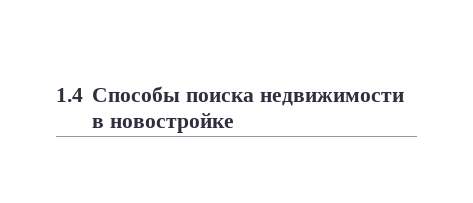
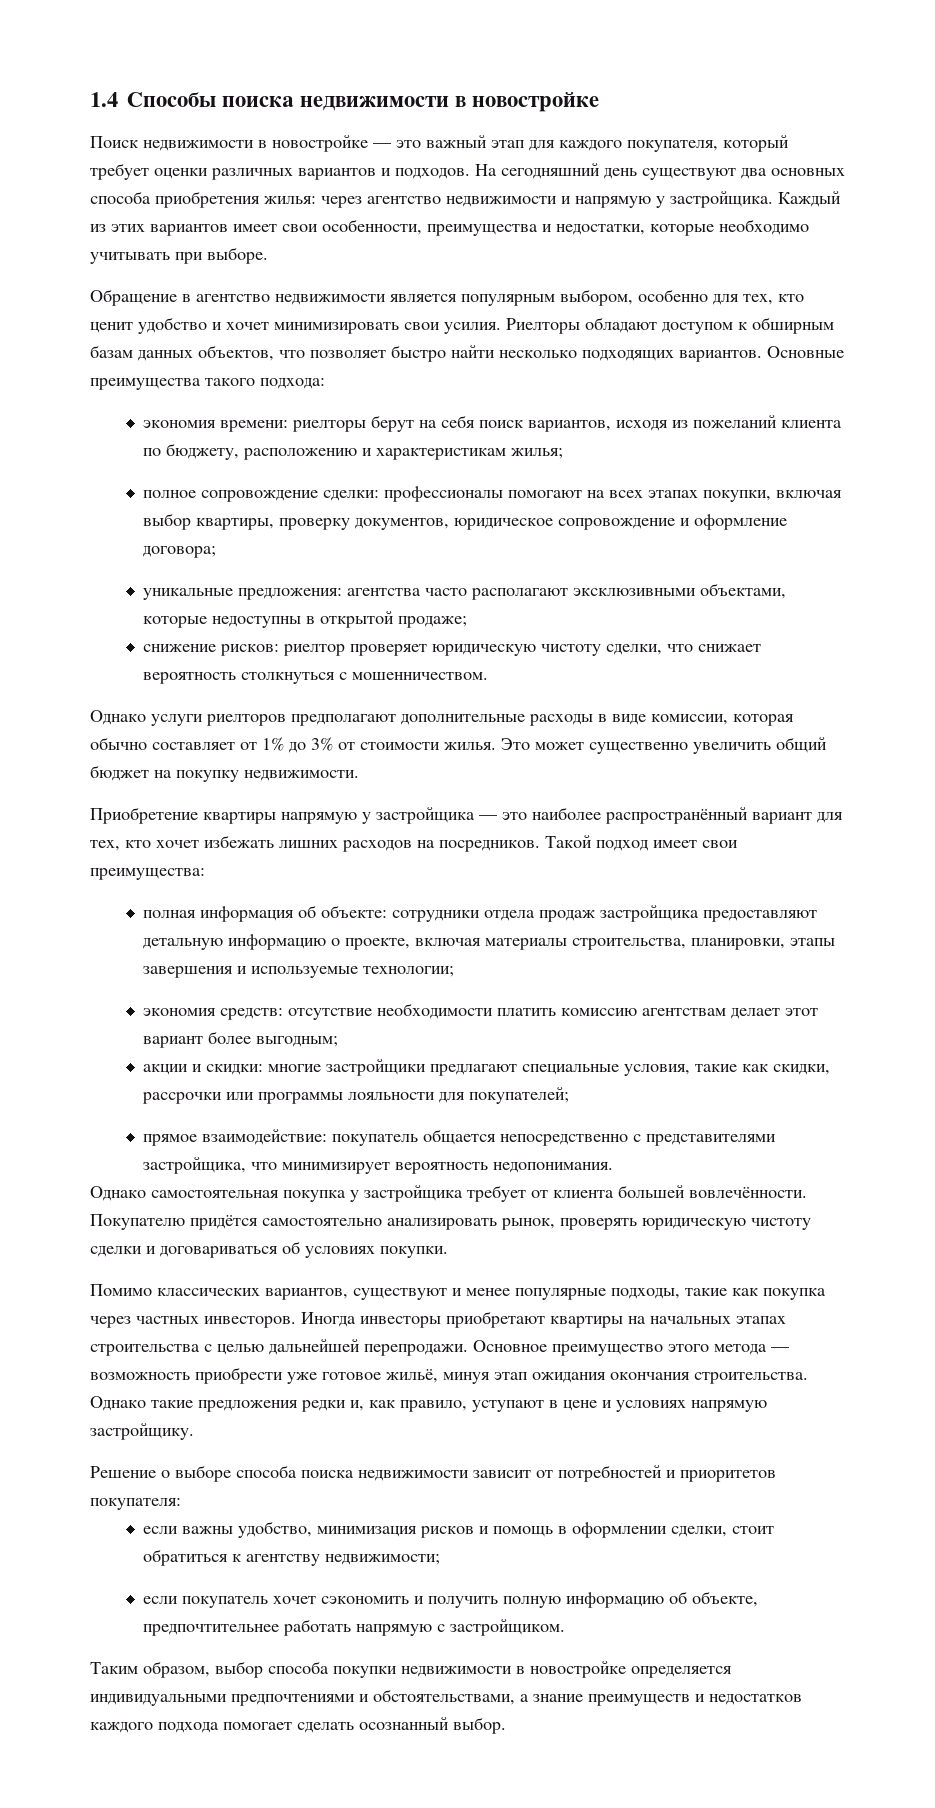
(235, 123) none -> [90,135,789,152] [90,163,845,180] [90,191,841,208] [90,219,809,236] [90,247,268,264] [90,289,804,306] [90,317,834,334] [90,345,844,362] [90,378,325,390] [143,415,843,432] [143,443,564,460] [143,486,843,502] [143,513,788,530] [143,546,217,558] [143,583,787,600] [143,611,468,628] [143,644,762,656] [143,672,489,684] [90,710,794,726] [90,737,827,754] [90,765,359,782] [90,807,843,824] [90,835,738,852] [90,868,205,880] [143,905,818,922] [143,934,836,950] [143,966,455,978] [143,1003,819,1020] [143,1031,339,1048] [143,1059,831,1076] [142,1087,570,1104] [143,1129,777,1146] [143,1157,614,1174] [90,1185,807,1202] [90,1214,811,1230] [90,1241,448,1258] [90,1284,826,1300] [90,1311,786,1328] [90,1339,789,1356] [90,1367,808,1384] [90,1396,767,1412] [90,1423,194,1440] [90,1465,776,1482] [90,1498,181,1510] [143,1521,775,1538] [143,1549,441,1566] [143,1591,759,1608] [143,1619,566,1636] [90,1661,732,1678] [90,1689,802,1706] [90,1717,506,1734] // Поиск недвижимости в новостройке — это важный этап для каждого покупателя, который требует оценки различных вариантов и подходов. На сегодняшний день существуют два основных способа приобретения жилья: через агентство недвижимости и напрямую у застройщика. Каждый из этих вариантов имеет свои особенности, преимущества и недостатки, которые необходимо учитывать при выборе. // Обращение в агентство недвижимости является популярным выбором, особенно для тех, кто ценит удобство и хочет минимизировать свои усилия. Риелторы обладают доступом к обширным базам данных объектов, что позволяет быстро найти несколько подходящих вариантов. Основные преимущества такого подхода: // экономия времени: риелторы берут на себя поиск вариантов, исходя из пожеланий клиента по бюджету, расположению и характеристикам жилья; // полное сопровождение сделки: профессионалы помогают на всех этапах покупки, включая выбор квартиры, проверку документов, юридическое сопровождение и оформление договора; // уникальные предложения: агентства часто располагают эксклюзивными объектами, которые недоступны в открытой продаже; // снижение рисков: риелтор проверяет юридическую чистоту сделки, что снижает вероятность столкнуться с мошенничеством. // Однако услуги риелторов предполагают дополнительные расходы в виде комиссии, которая обычно составляет от 1% до 3% от стоимости жилья. Это может существенно увеличить общий бюджет на покупку недвижимости. // Приобретение квартиры напрямую у застройщика — это наиболее распространённый вариант для тех, кто хочет избежать лишних расходов на посредников. Такой подход имеет свои преимущества: // полная информация об объекте: сотрудники отдела продаж застройщика предоставляют детальную информацию о проекте, включая материалы строительства, планировки, этапы завершения и используемые технологии; // экономия средств: отсутствие необходимости платить комиссию агентствам делает этот вариант более выгодным; // акции и скидки: многие застройщики предлагают специальные условия, такие как скидки, рассрочки или программы лояльности для покупателей; // прямое взаимодействие: покупатель общается непосредственно с представителями застройщика, что минимизирует вероятность недопонимания. // Однако самостоятельная покупка у застройщика требует от клиента большей вовлечённости. Покупателю придётся самостоятельно анализировать рынок, проверять юридическую чистоту сделки и договариваться об условиях покупки. // Помимо классических вариантов, существуют и менее популярные подходы, такие как покупка через частных инвесторов. Иногда инвесторы приобретают квартиры на начальных этапах строительства с целью дальнейшей перепродажи. Основное преимущество этого метода — возможность приобрести уже готовое жильё, минуя этап ожидания окончания строительства. Однако такие предложения редки и, как правило, уступают в цене и условиях напрямую застройщику. // Решение о выборе способа поиска недвижимости зависит от потребностей и приоритетов покупателя: // если важны удобство, минимизация рисков и помощь в оформлении сделки, стоит обратиться к агентству недвижимости; // если покупатель хочет сэкономить и получить полную информацию об объекте, предпочтительнее работать напрямую с застройщиком. // Таким образом, выбор способа покупки недвижимости в новостройке определяется индивидуальными предпочтениями и обстоятельствами, а знание преимуществ и недостатков каждого подхода помогает сделать осознанный выбор.

